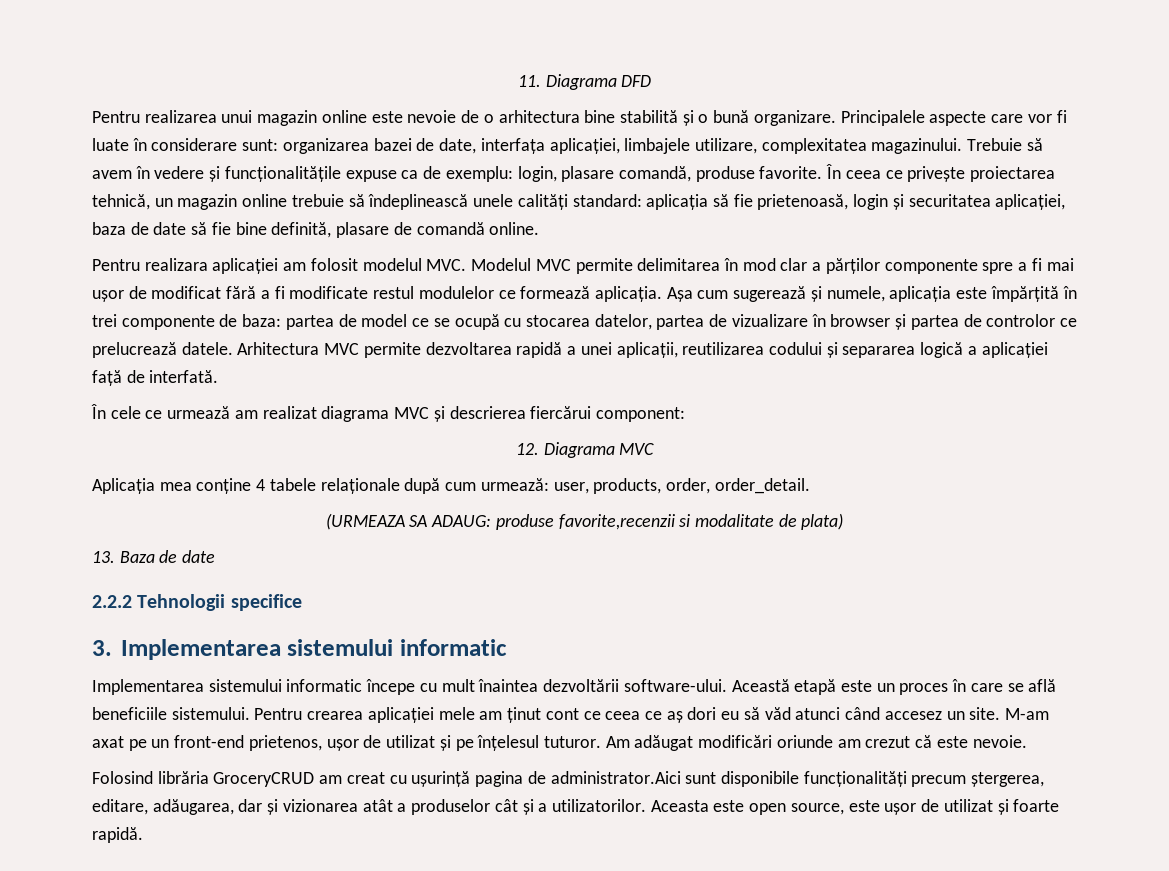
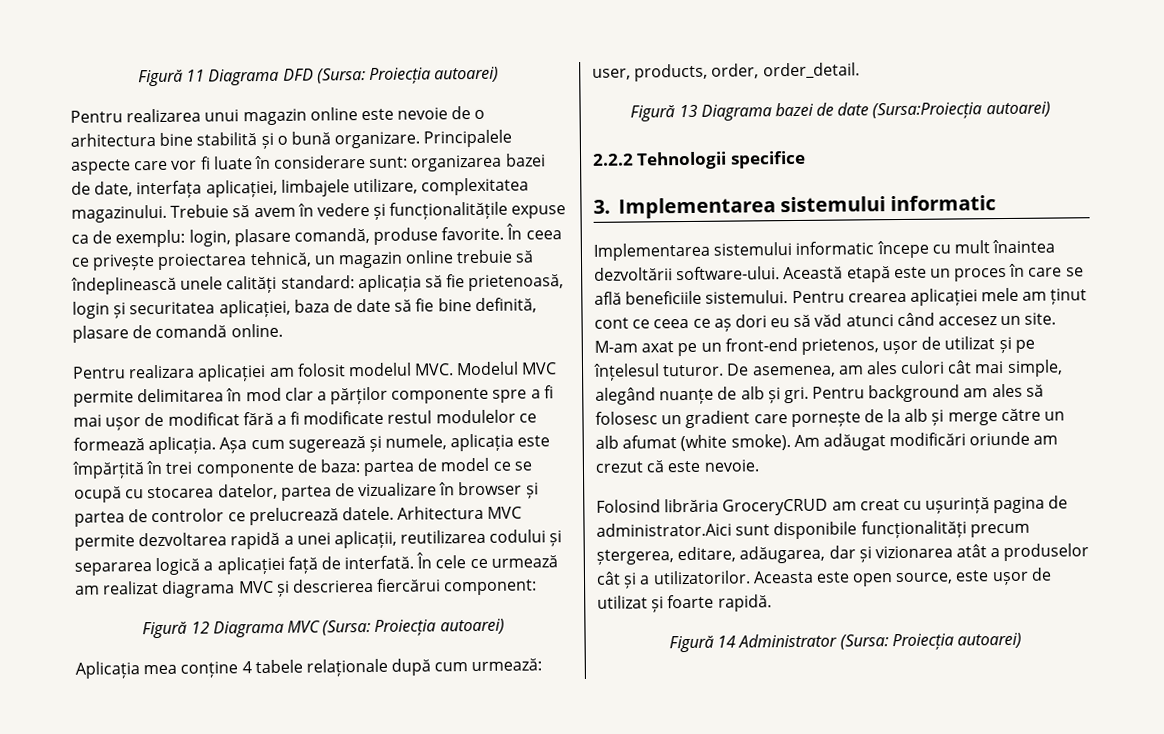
[517,75,541,87] 11. -> [137,69,206,87] Figură 11
(652, 81) none -> [316,66,500,85] (Sursa: Proiecția autoarei)
(219, 376) // -> (415, 562) none
[515,443,539,455] 12. -> [142,621,210,639] Figură 12
(655, 449) none -> [322,618,505,636] (Sursa: Proiecția autoarei)
[325,513,844,530] [92,550,216,563] (URMEAZA SA ADAUG: produse favorite,recenzii si modalitate de plata) // 13. Baza de date -> [630,101,1051,122] Figură 13 Diagrama bazei de date (Sursa:Proiecția autoarei)
(601, 742) none -> [726,359,1063,378] [595,383,1044,405] [595,408,1066,429] [595,434,791,452] De asemenea, am ales culori cât mai simple, alegând nuanțe de alb și gri. Pentru background am ales să folosesc un gradient care pornește de la alb și merge către un alb afumat (white smoke).
(143, 835) none -> [669,632,1022,653] // Figură 14 Administrator (Sursa: Proiecția autoarei)

